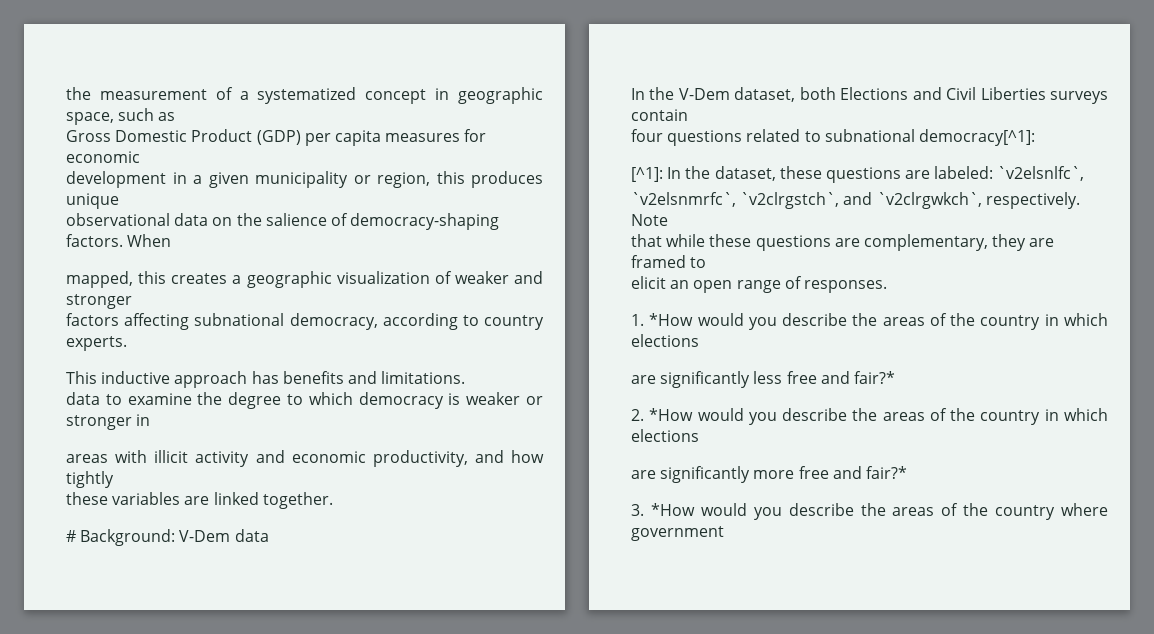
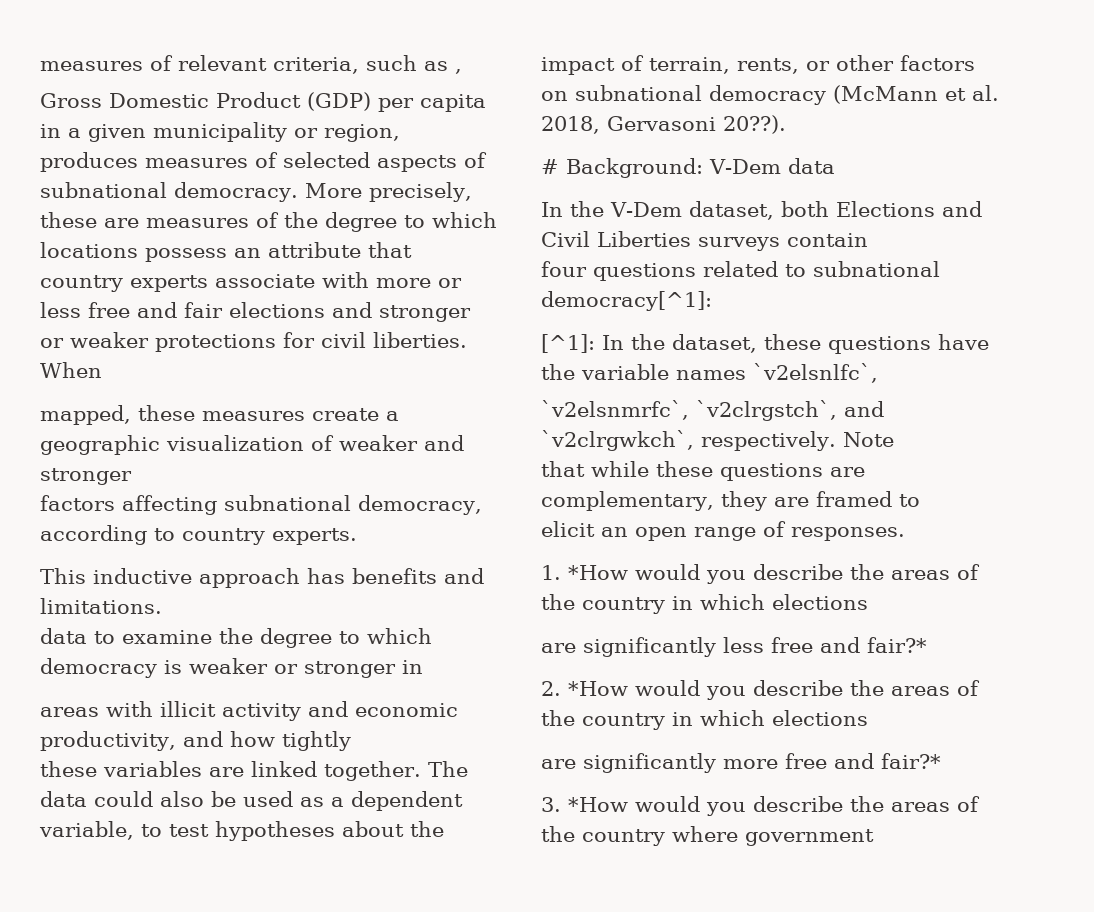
[66,87,543,104] [66,112,114,125] the measurement of a systematized concept in geographic space, -> [40,55,359,74] measures of relevant criteria,
(176, 116) none -> [455,69,462,74] ,
[385,129,487,142] [66,151,140,163] [66,171,166,188] measures for economic // development -> (486, 103) none
[436,171,543,188] [66,193,119,209] [66,213,500,230] [66,234,123,247] this produces unique // observational data on the salience of democracy-shaping factors. -> [40,152,487,172] [40,182,472,202] [40,212,497,232] [40,242,412,262] [40,272,462,292] [40,302,471,322] [40,332,467,352] produces measures of selected aspects of subnational democracy. More precisely, these are measures of the degree to which locations possess an attribute that country experts associate with more or less free and fair elections and stronger or weaker protections for civil liberties.
[138,271,228,284] this creates -> [138,405,379,421] these measures create
(333, 500) none -> [427,761,468,777] [40,791,463,811] [39,821,444,841] [541,55,975,75] [541,85,999,105] [541,115,786,134] The data could also be used as a dependent variable, to test hypotheses about the impact of terrain, rents, or other factors on subnational democracy (McMann et al. 2018, Gervasoni 20??).
[905,166,994,179] are labeled: -> [938,334,989,350] [541,364,746,380] have the variable names

